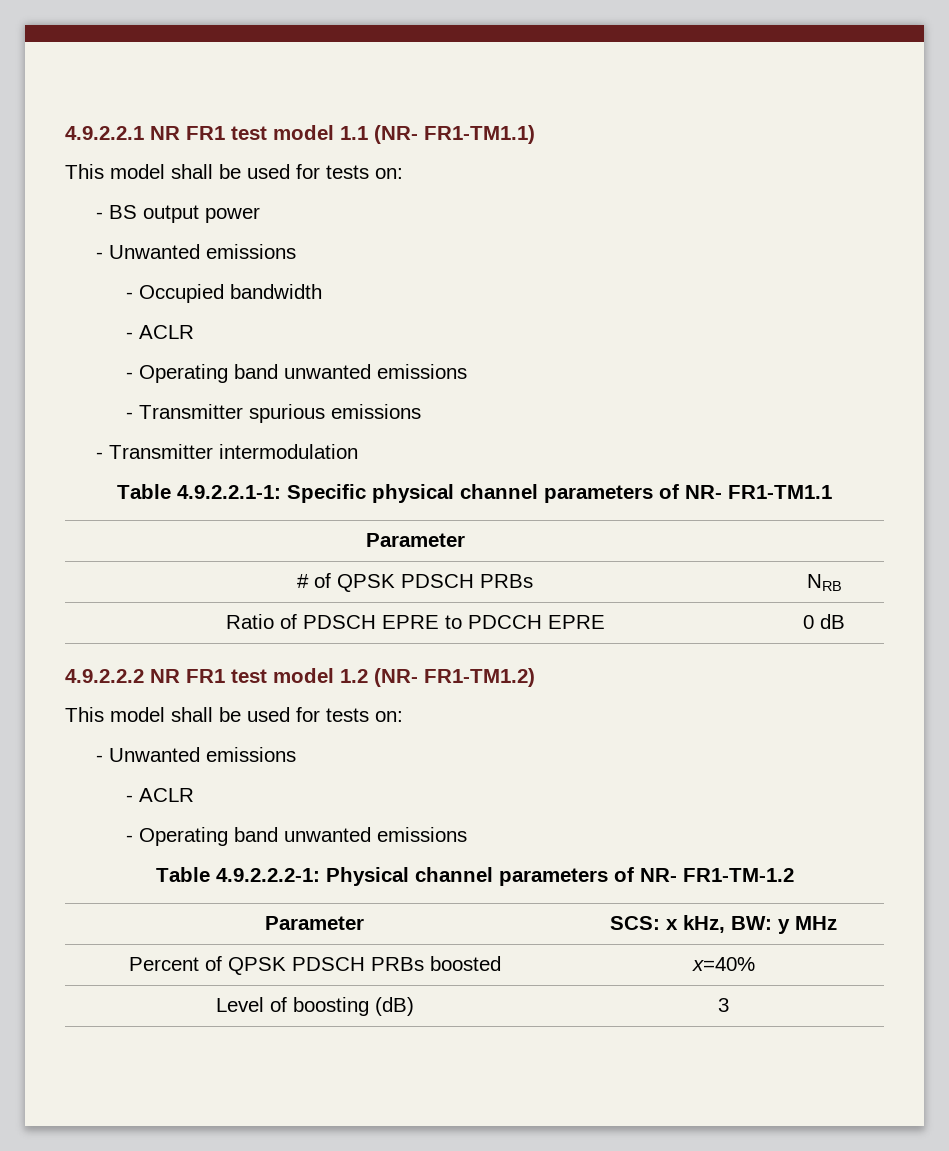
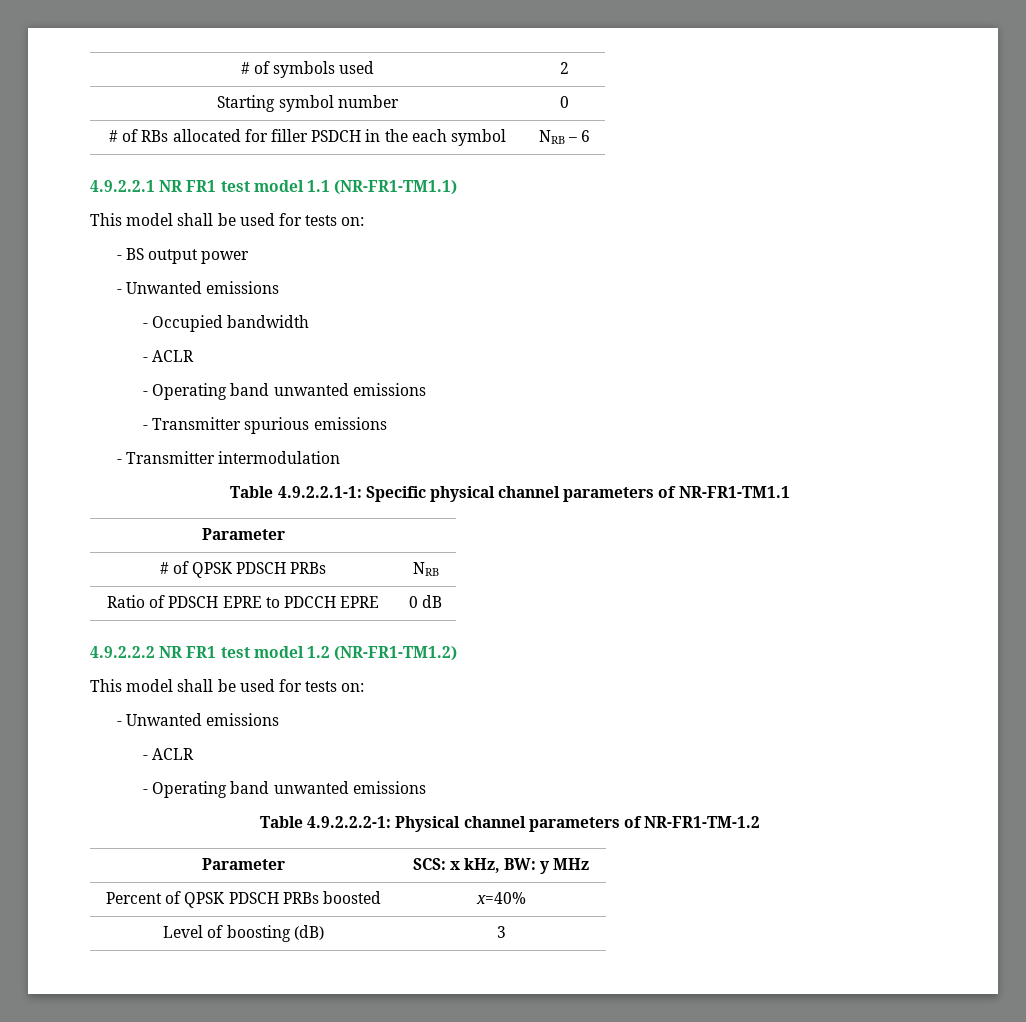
(65, 133) none -> [240,61,375,78] [560,62,569,74] [217,95,399,112] [560,96,569,108] [109,129,506,146] [538,130,591,144] # of symbols used | 2 // Starting symbol number | 0 // # of RBs allocated for filler PSDCH in the each symbol | NRB – 6 //
[374,125,535,144] (NR- FR1-TM1.1) -> [334,180,458,195] (NR-FR1-TM1.1)
[685,485,832,499] NR- FR1-TM1.1 -> [678,486,790,498] NR-FR1-TM1.1
[374,668,535,687] (NR- FR1-TM1.2) -> [334,646,458,661] (NR-FR1-TM1.2)
[639,868,794,882] NR- FR1-TM-1.2 -> [644,816,761,828] NR-FR1-TM-1.2

